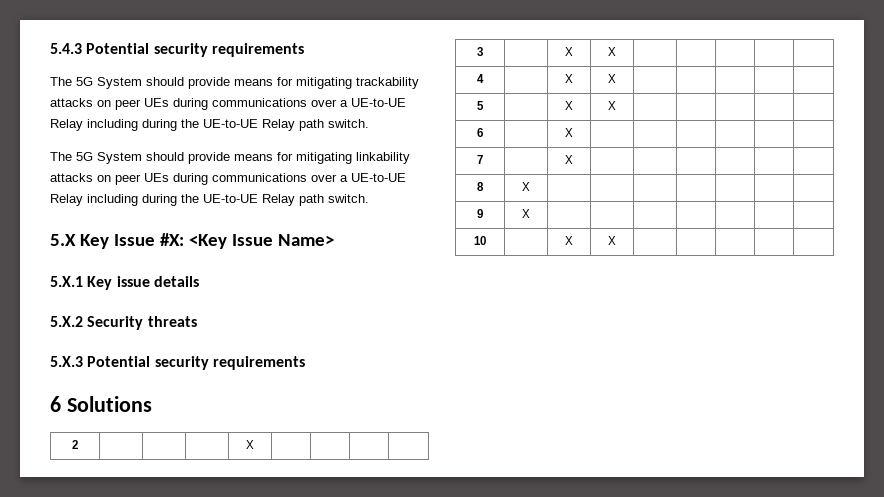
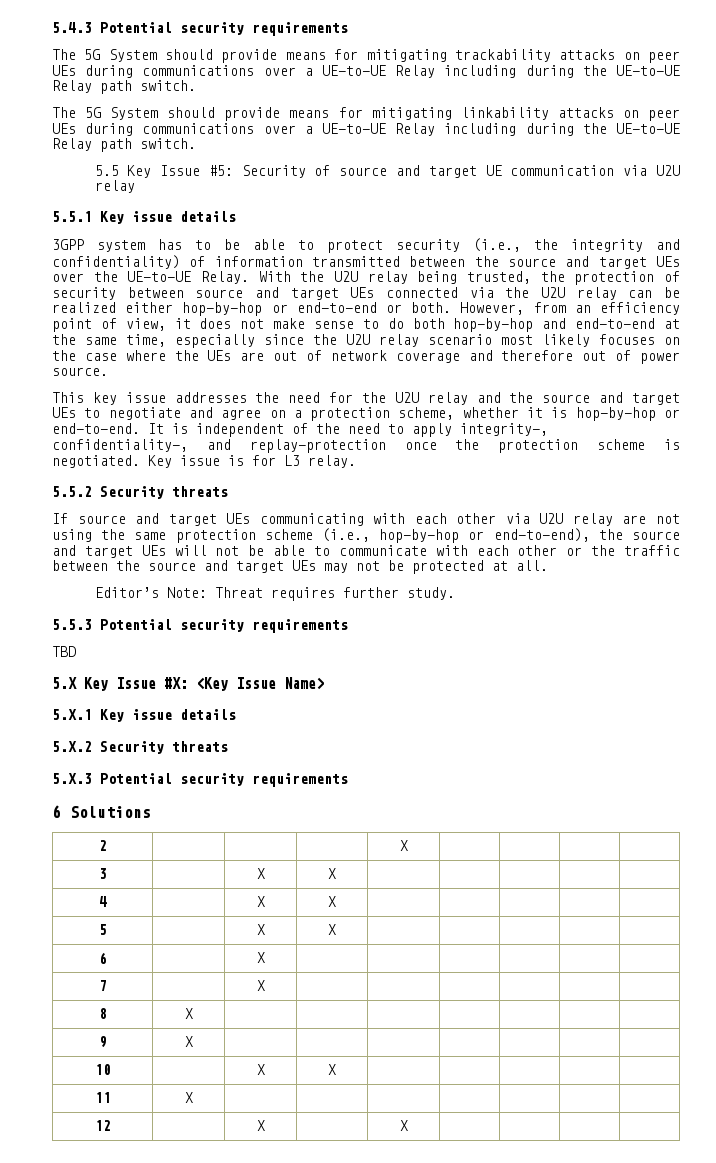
(369, 198) none -> [94,165,681,178] [94,180,135,193] [52,211,236,224] [52,238,680,253] [52,255,680,269] [52,271,680,285] [52,287,680,300] [52,302,680,316] [52,318,680,332] [52,334,680,348] [52,350,680,364] [52,367,108,376] [52,392,680,405] [52,407,680,421] [52,423,548,437] [52,439,680,453] [52,455,356,468] [52,486,228,499] [52,513,681,526] [52,528,680,543] [52,545,680,558] [52,560,548,574] [94,587,455,601] [52,619,348,633] [52,646,76,657] // 5.5 Key Issue #5: Security of source and target UE communication via U2U relay // 5.5.1 Key issue details // 3GPP system has to be able to protect security (i.e., the integrity and confidentiality) of information transmitted between the source and target UEs over the UE-to-UE Relay. With the U2U relay being trusted, the protection of security between source and target UEs connected via the U2U relay can be realized either hop-by-hop or end-to-end or both. However, from an efficiency point of view, it does not make sense to do both hop-by-hop and end-to-end at the same time, especially since the U2U relay scenario most likely focuses on the case where the UEs are out of network coverage and therefore out of power source. // This key issue addresses the need for the U2U relay and the source and target UEs to negotiate and agree on a protection scheme, whether it is hop-by-hop or end-to-end. It is independent of the need to apply integrity-, confidentiality-, and replay-protection once the protection scheme is negotiated. Key issue is for L3 relay. // 5.5.2 Security threats // If source and target UEs communicating with each other via U2U relay are not using the same protection scheme (i.e., hop-by-hop or end-to-end), the source and target UEs will not be able to communicate with each other or the traffic between the source and target UEs may not be protected at all. // Editor’s Note: Threat requires further study. // 5.5.3 Potential security requirements // TBD
(616, 240) none -> [94,1092,111,1103] [184,1092,193,1103] [94,1120,111,1131] [256,1120,265,1131] [399,1120,408,1131] // 11 | X | | | | | | | // 12 | | X | | X | | | |

